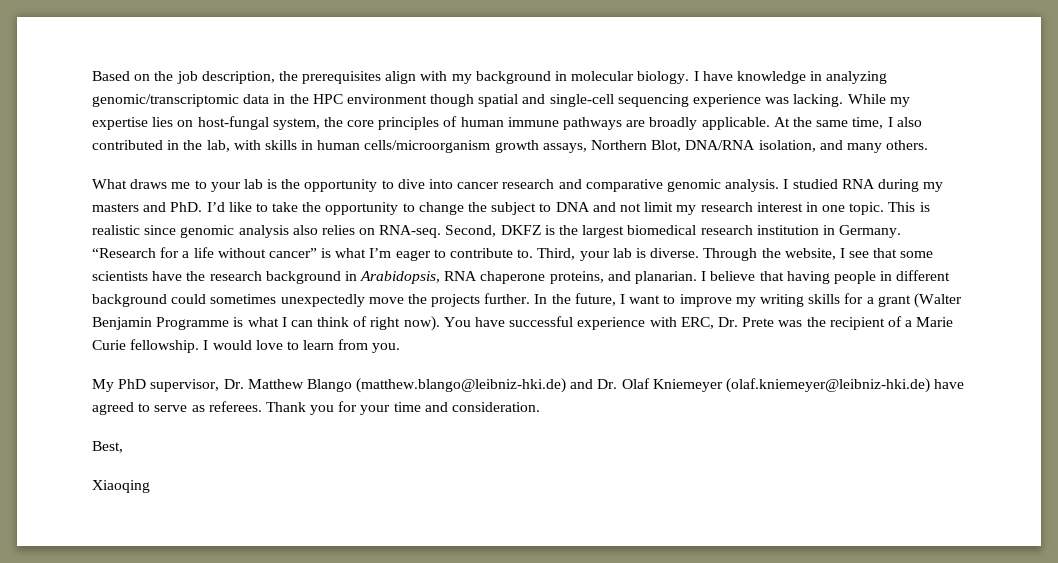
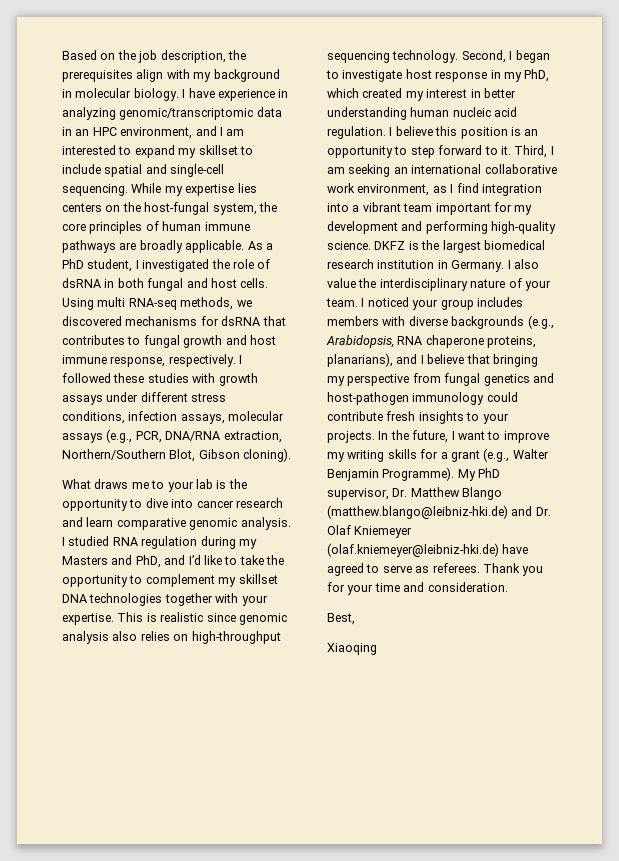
[736,71,806,84] knowledge -> [217,89,275,101] experience
[289,94,844,107] the HPC environment though spatial and single-cell sequencing experience was lacking. -> [75,126,245,139] [62,145,253,158] [62,164,225,177] [62,184,128,196] an HPC environment, and I am interested to expand my skillset to include spatial and single-cell sequencing.
[177,120,194,127] on -> [62,202,141,212] centers on the
[773,117,922,129] [92,140,929,153] At the same time, I also contributed in the lab, with skills in human cells/microorganism growth assays, Northern Blot, DNA/RNA isolation, and many others. -> [247,241,273,250] [62,259,271,272] [62,278,269,291] [62,297,252,310] [62,316,286,326] [62,335,276,348] [62,354,243,367] [62,373,258,386] [62,392,227,405] [62,411,285,424] [62,429,282,443] [62,448,292,462] As a PhD student, I investigated the role of dsRNA in both fungal and host cells. Using multi RNA-seq methods, we discovered mechanisms for dsRNA that contributes to fungal growth and host immune response, respectively. I followed these studies with growth assays under different stress conditions, infection assays, molecular assays (e.g., PCR, DNA/RNA extraction, Northern/Southern Blot, Gibson cloning).
(582, 184) none -> [86,517,114,527] learn
(875, 184) none -> [141,536,198,549] regulation
[92,202,203,212] masters and PhD. -> [62,555,186,568] Masters and PhD, and
[418,202,885,215] change the subject to DNA and not limit my research interest in one topic. -> [145,574,278,587] [62,593,268,606] [62,613,114,625] complement my skillset DNA technologies together with your expertise.
[379,225,497,238] RNA-seq. Second, -> [191,631,281,644] [327,50,550,63] [326,69,550,82] [327,88,516,101] [327,107,518,120] [327,126,539,139] [327,145,554,158] [327,164,557,177] [327,183,542,196] [327,202,533,215] [327,221,557,234] [327,241,371,250] high-throughput sequencing technology. Second, I began to investigate host response in my PhD, which created my interest in better understanding human nucleic acid regulation. I believe this position is an opportunity to step forward to it. Third, I am seeking an international collaborative work environment, as I find integration into a vibrant team important for my development and performing high-quality science.
[92,247,934,261] [92,271,357,284] “Research for a life without cancer” is what I’m eager to contribute to. Third, your lab is diverse. Through the website, I see that some scientists have the research background in -> [507,259,539,269] [327,278,551,291] [326,297,523,310] [327,315,554,329] I also value the interdisciplinary nature of your team. I noticed your group includes members with diverse backgrounds (e.g.,
[607,271,698,284] and planarian. -> [327,353,418,367] planarians), and
[786,270,951,284] [92,293,531,307] having people in different background could sometimes unexpectedly move the projects further. -> [492,354,538,367] [327,373,554,386] [327,392,518,405] [327,411,509,424] [327,431,375,443] bringing my perspective from fungal genetics and host-pathogen immunology could contribute fresh insights to your projects.
[913,293,962,308] [92,316,954,331] [92,339,401,353] (Walter Benjamin Programme is what I can think of right now). You have successful experience with ERC, Dr. Prete was the recipient of a Marie Curie fellowship. I would love to learn from you. // -> [483,448,549,462] [327,467,455,481] (e.g., Walter Benjamin Programme).

